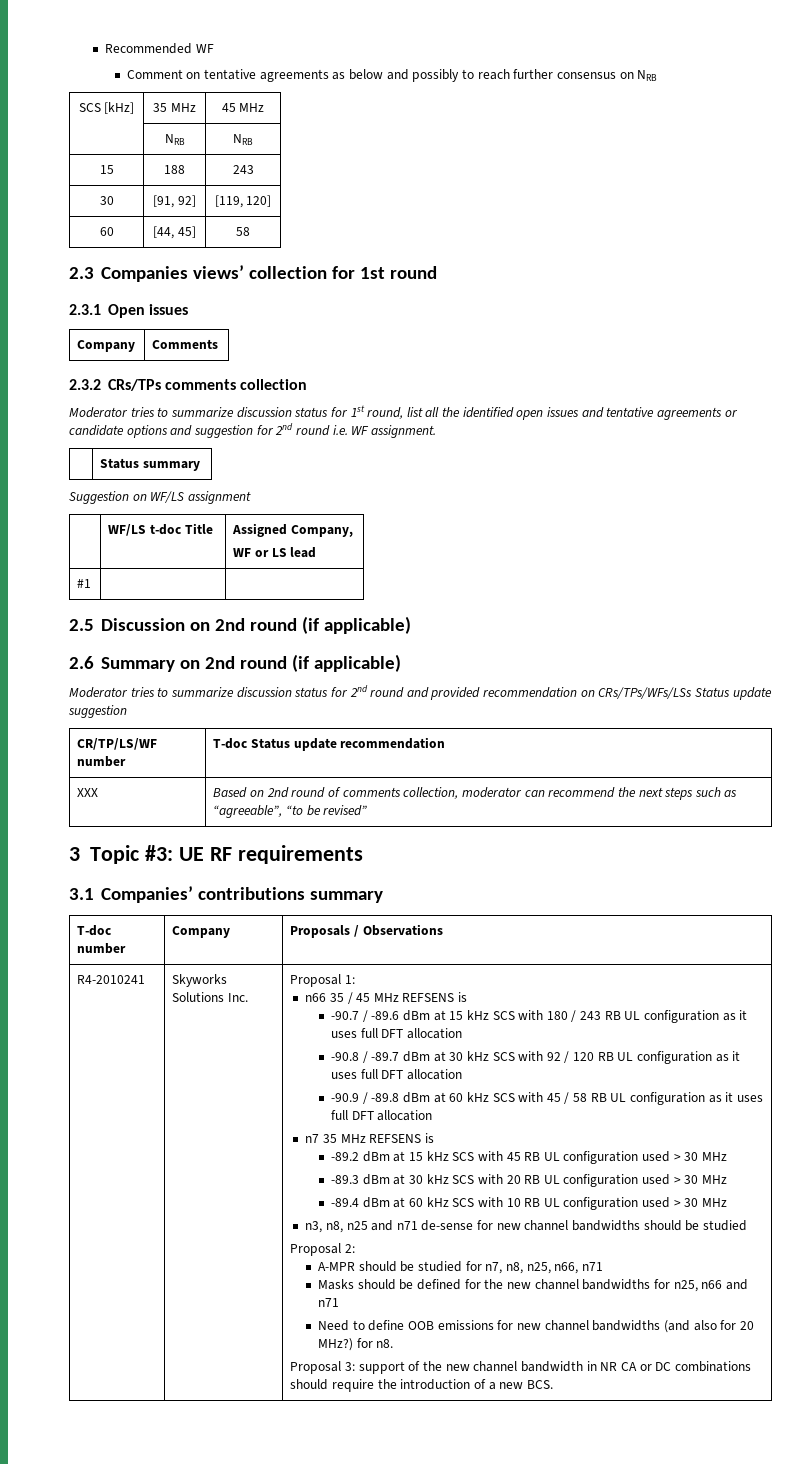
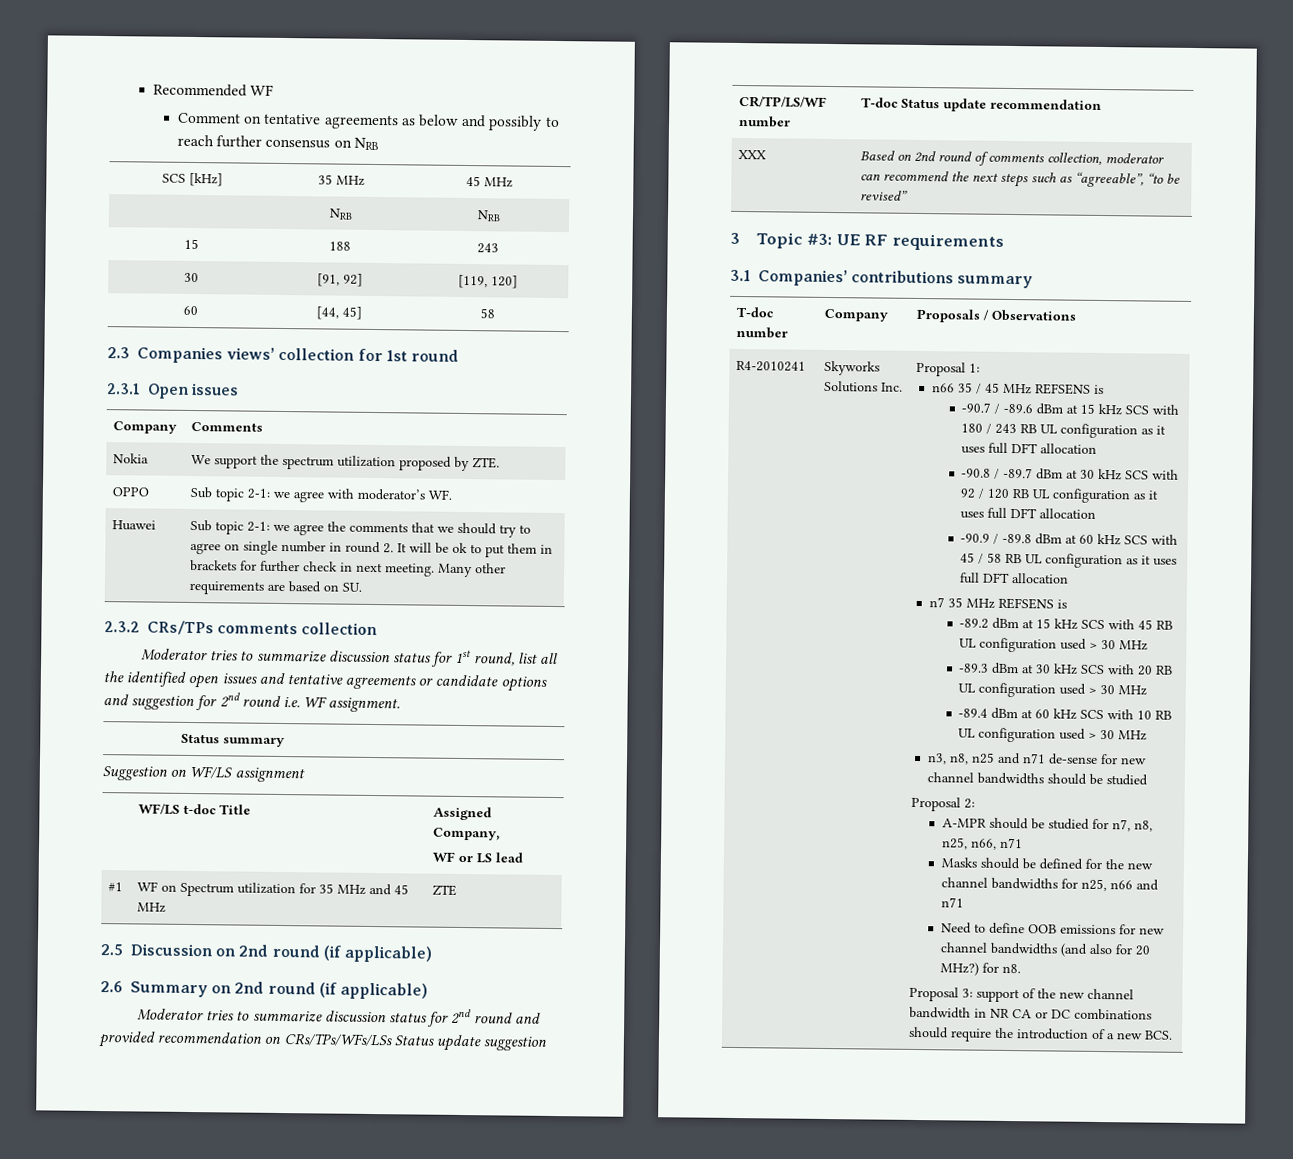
(219, 344) none -> [113,453,150,464] [191,454,501,472] [112,487,150,497] [190,486,453,503] [112,520,157,531] [190,519,532,538] [190,540,554,558] [190,559,507,578] [189,580,363,595] // Nokia | We support the spectrum utilization proposed by ZTE. // OPPO | Sub topic 2-1: we agree with moderator’s WF. // Huawei | Sub topic 2-1: we agree the comments that we should try to agree on single number in round 2. It will be ok to put them in brackets for further check in next meeting. Many other requirements are based on SU.
(92, 583) | -> [137,881,410,897] [137,902,167,913] [432,884,458,896] WF on Spectrum utilization for 35 MHz and 45 MHz | ZTE

